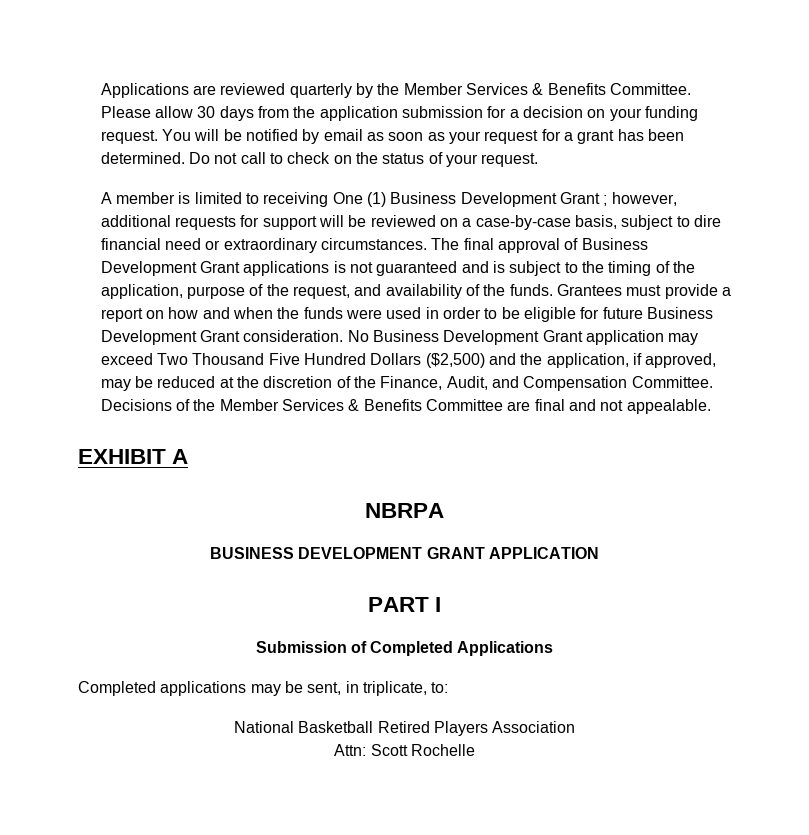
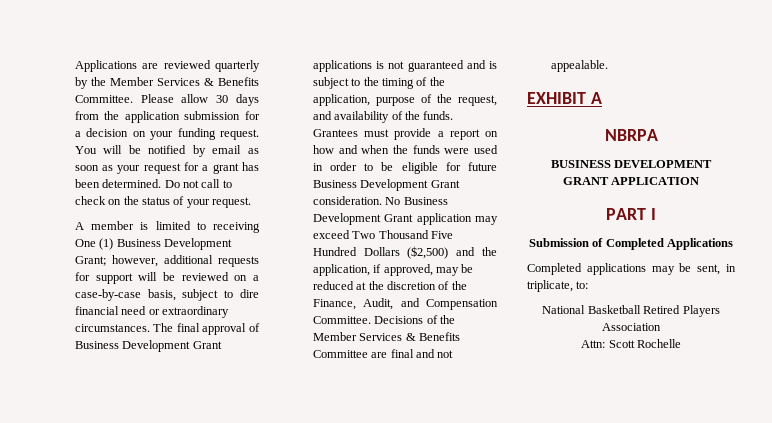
[559,192,608,206] Grant ; -> [74,256,106,266] Grant;

